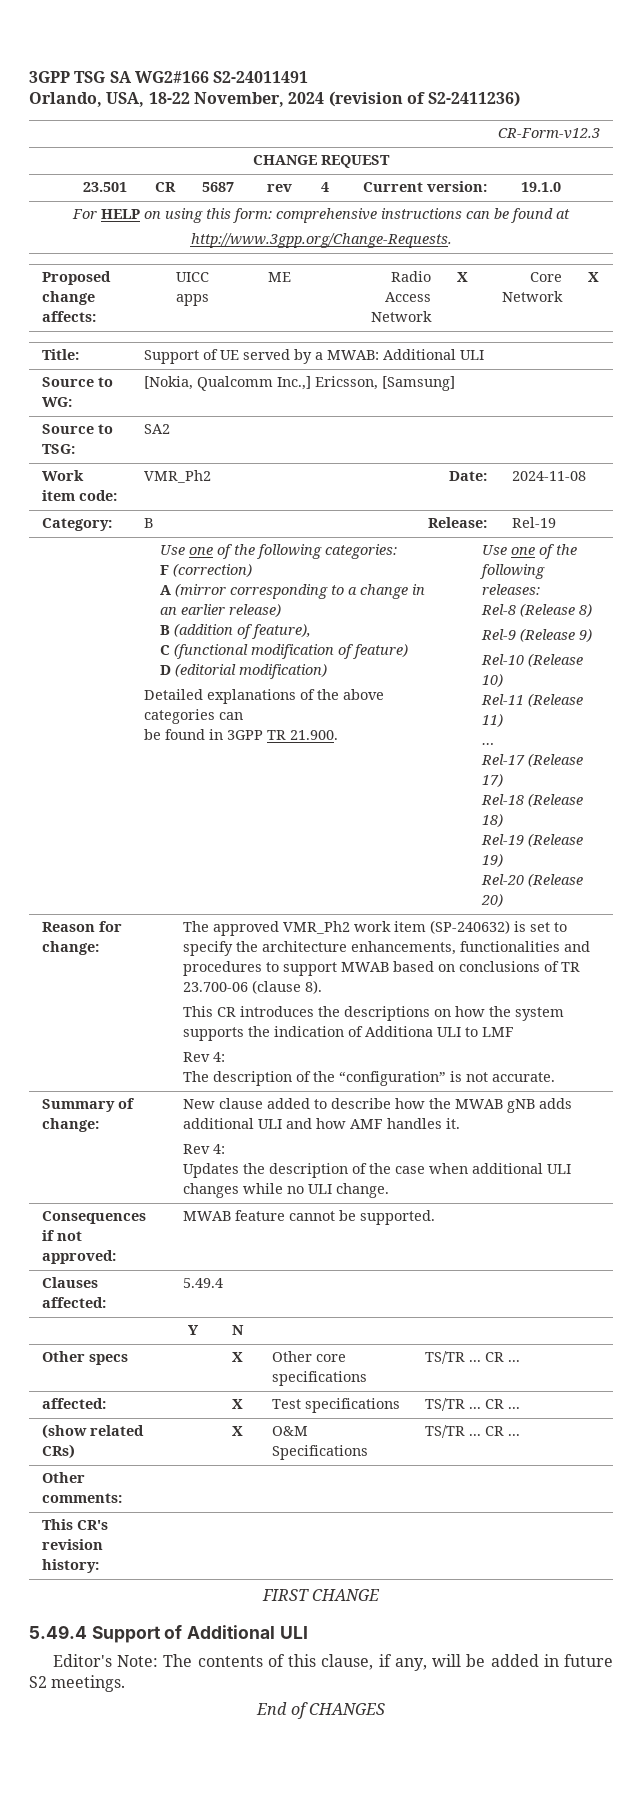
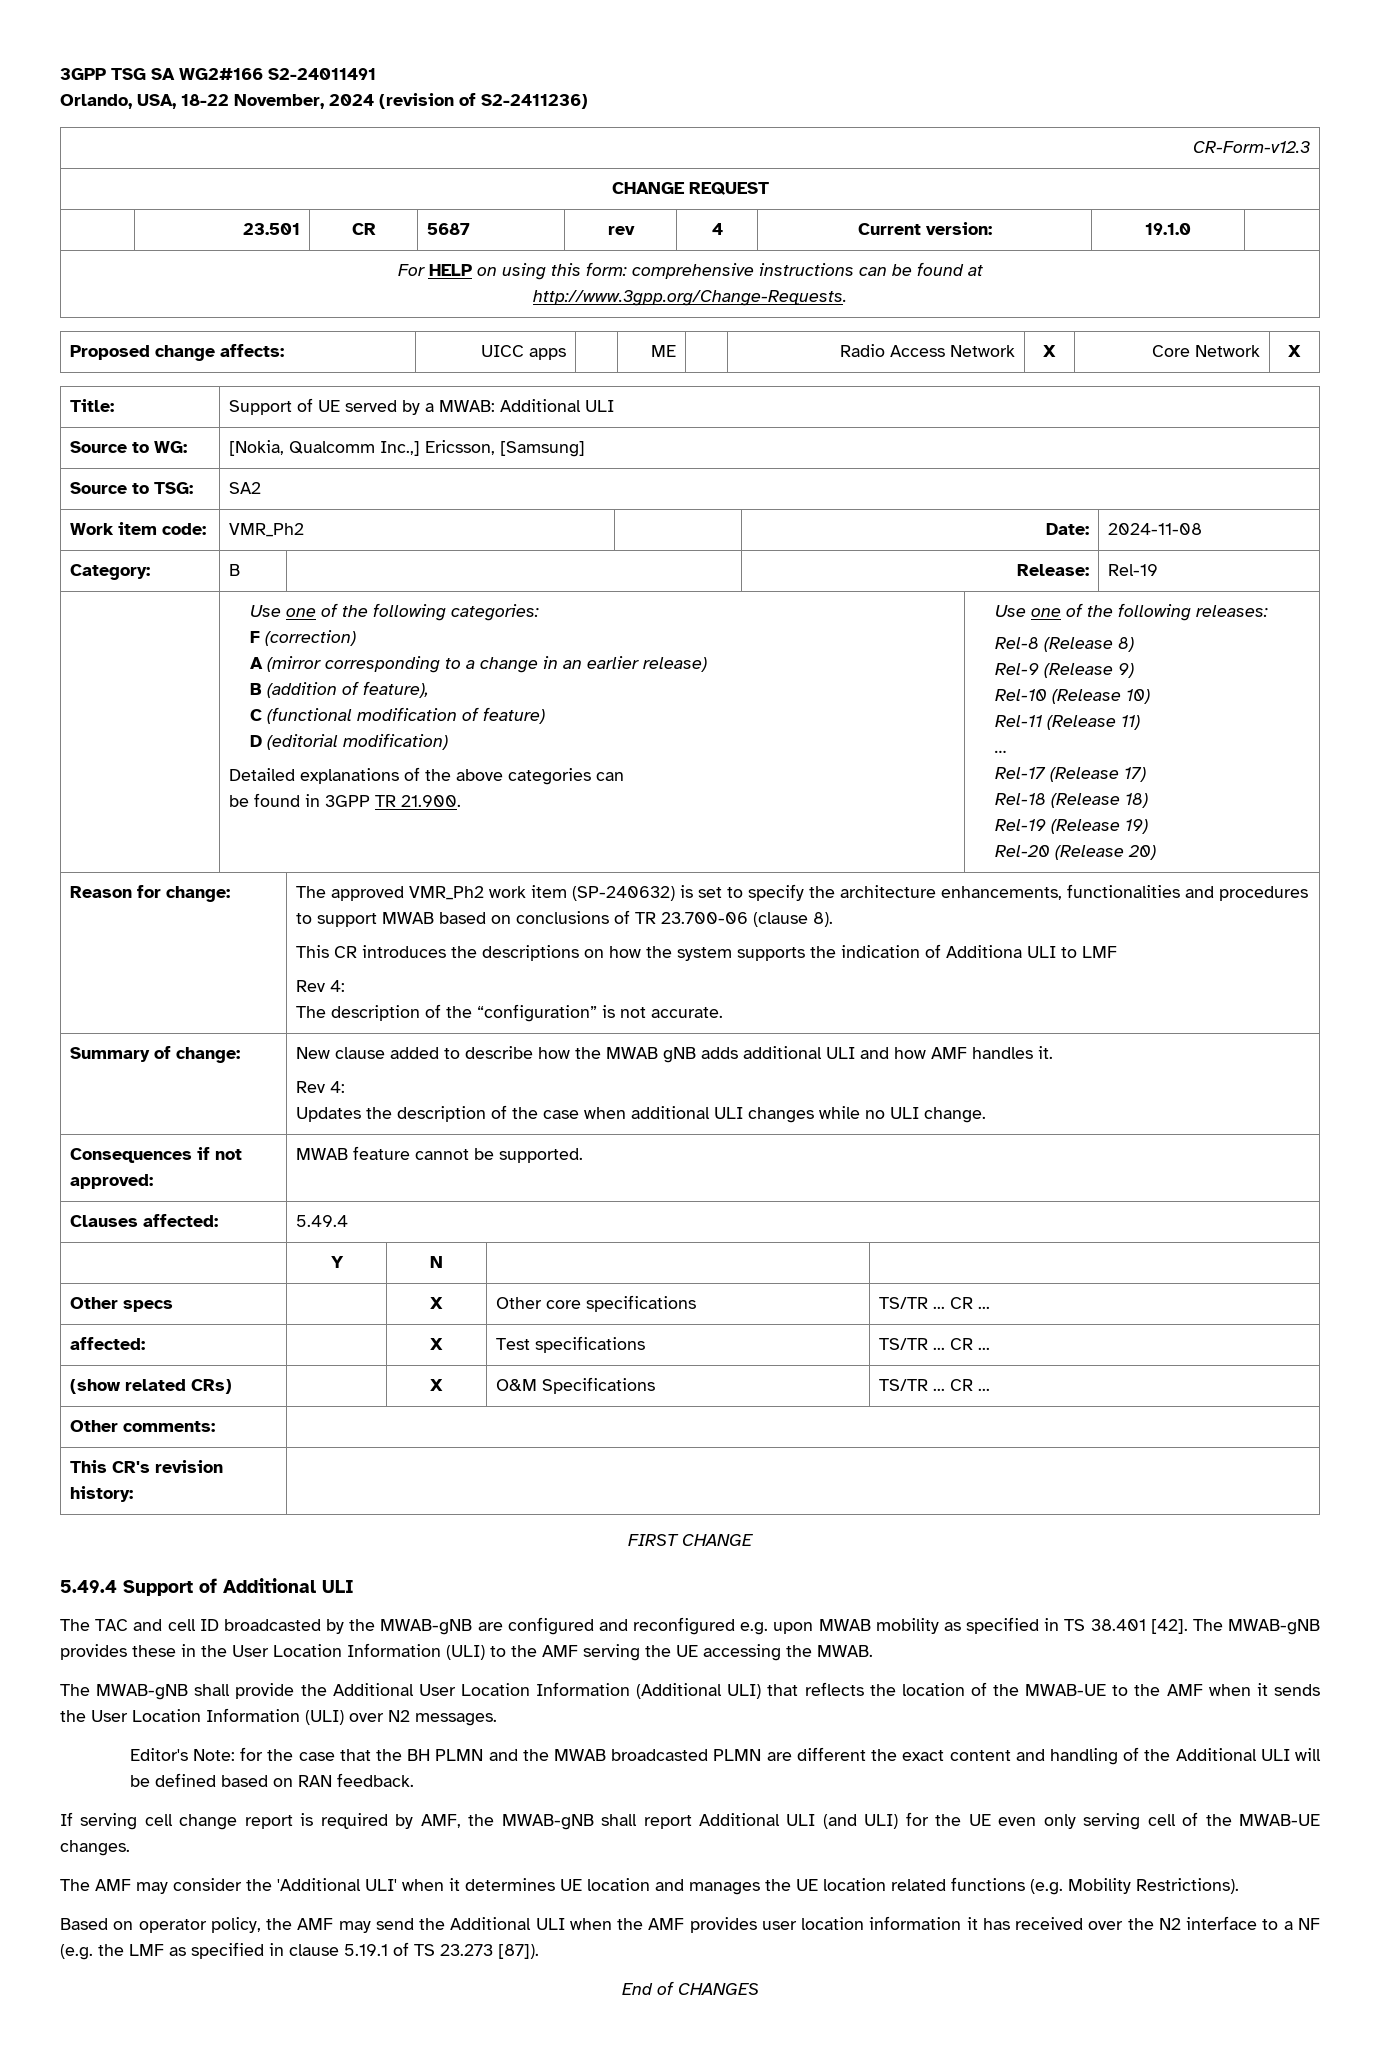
[53,1654,613,1671] [29,1675,126,1692] Editor's Note: The contents of this clause, if any, will be added in future S2 meetings. -> [60,1617,1320,1635] [60,1643,873,1661] [60,1682,1321,1700] [60,1708,497,1726] [129,1747,1321,1765] [129,1773,414,1787] [60,1812,1321,1830] [60,1840,130,1856] [60,1877,1239,1895] [60,1916,1321,1933] [60,1942,539,1960] The TAC and cell ID broadcasted by the MWAB-gNB are configured and reconfigured e.g. upon MWAB mobility as specified in TS 38.401 [42]. The MWAB-gNB provides these in the User Location Information (ULI) to the AMF serving the UE accessing the MWAB. // The MWAB-gNB shall provide the Additional User Location Information (Additional ULI) that reflects the location of the MWAB-UE to the AMF when it sends the User Location Information (ULI) over N2 messages. // Editor's Note: for the case that the BH PLMN and the MWAB broadcasted PLMN are different the exact content and handling of the Additional ULI will be defined based on RAN feedback. // If serving cell change report is required by AMF, the MWAB-gNB shall report Additional ULI (and ULI) for the UE even only serving cell of the MWAB-UE changes. // The AMF may consider the 'Additional ULI' when it determines UE location and manages the UE location related functions (e.g. Mobility Restrictions). // Based on operator policy, the AMF may send the Additional ULI when the AMF provides user location information it has received over the N2 interface to a NF (e.g. the LMF as specified in clause 5.19.1 of TS 23.273 [87]).

